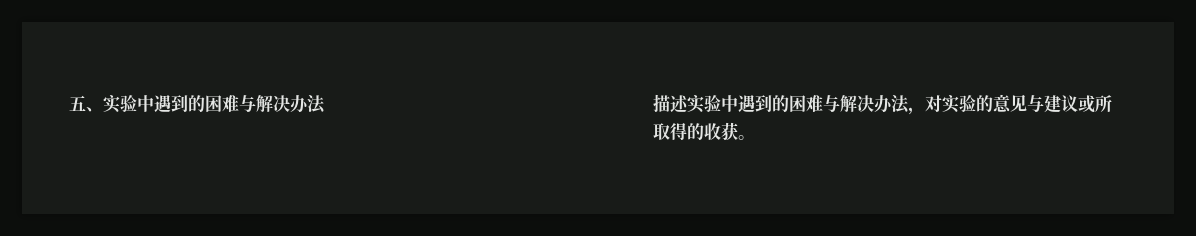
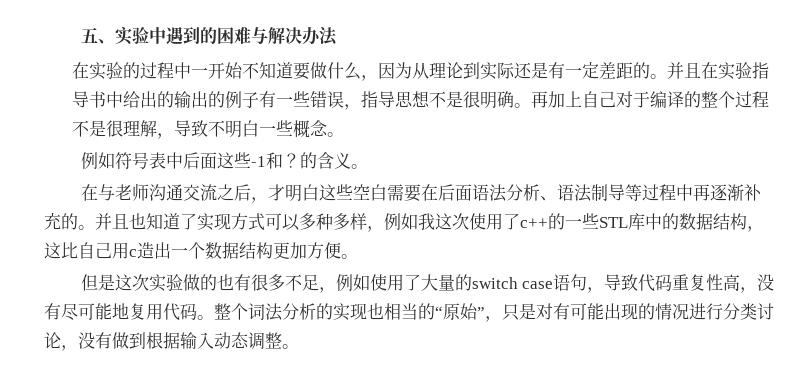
[652,94,1112,115] [652,122,738,140] 描述实验中遇到的困难与解决办法，对实验的意见与建议或所取得的收获 -> [72,62,770,81] [72,91,770,110] [72,120,345,139] [80,152,368,169] [80,183,761,203] [44,212,764,232] [44,242,358,259] [80,274,775,293] [44,303,774,322] [44,332,282,351] 在实验的过程中一开始不知道要做什么，因为从理论到实际还是有一定差距的。并且在实验指导书中给出的输出的例子有一些错误，指导思想不是很明确。再加上自己对于编译的整个过程不是很理解，导致不明白一些概念。 // 例如符号表中后面这些-1和？的含义。 // 在与老师沟通交流之后，才明白这些空白需要在后面语法分析、语法制导等过程中再逐渐补充的。并且也知道了实现方式可以多种多样，例如我这次使用了c++的一些STL库中的数据结构，这比自己用c造出一个数据结构更加方便。 // 但是这次实验做的也有很多不足，例如使用了大量的switch case语句，导致代码重复性高，没有尽可能地复用代码。整个词法分析的实现也相当的“原始”，只是对有可能出现的情况进行分类讨论，没有做到根据输入动态调整

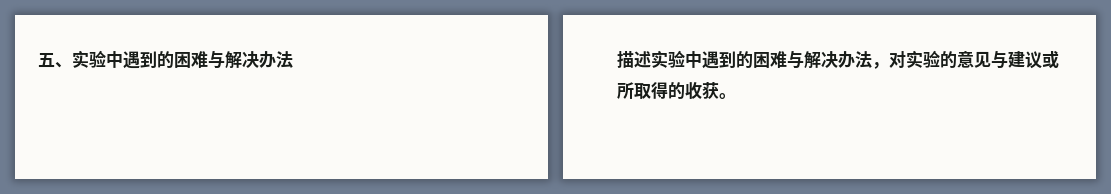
[72,62,770,81] [72,91,770,110] [72,120,345,139] [80,152,368,169] [80,183,761,203] [44,212,764,232] [44,242,358,259] [80,274,775,293] [44,303,774,322] [44,332,282,351] 在实验的过程中一开始不知道要做什么，因为从理论到实际还是有一定差距的。并且在实验指导书中给出的输出的例子有一些错误，指导思想不是很明确。再加上自己对于编译的整个过程不是很理解，导致不明白一些概念。 // 例如符号表中后面这些-1和？的含义。 // 在与老师沟通交流之后，才明白这些空白需要在后面语法分析、语法制导等过程中再逐渐补充的。并且也知道了实现方式可以多种多样，例如我这次使用了c++的一些STL库中的数据结构，这比自己用c造出一个数据结构更加方便。 // 但是这次实验做的也有很多不足，例如使用了大量的switch case语句，导致代码重复性高，没有尽可能地复用代码。整个词法分析的实现也相当的“原始”，只是对有可能出现的情况进行分类讨论，没有做到根据输入动态调整 -> [616,50,1059,69] [616,82,719,99] 描述实验中遇到的困难与解决办法，对实验的意见与建议或所取得的收获

